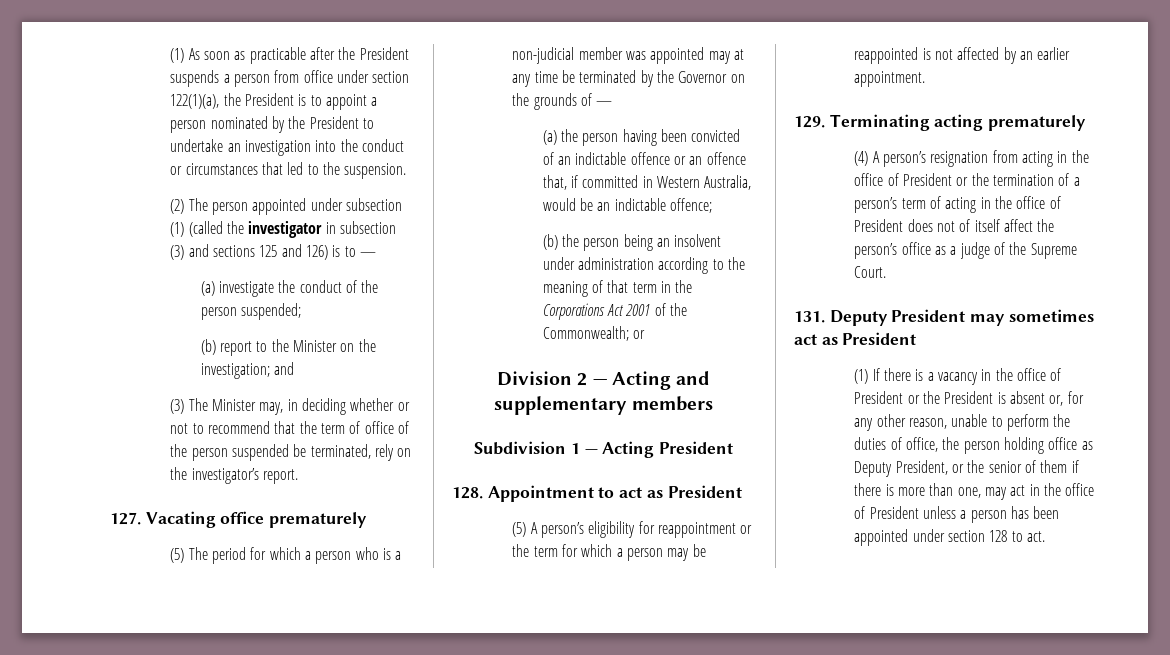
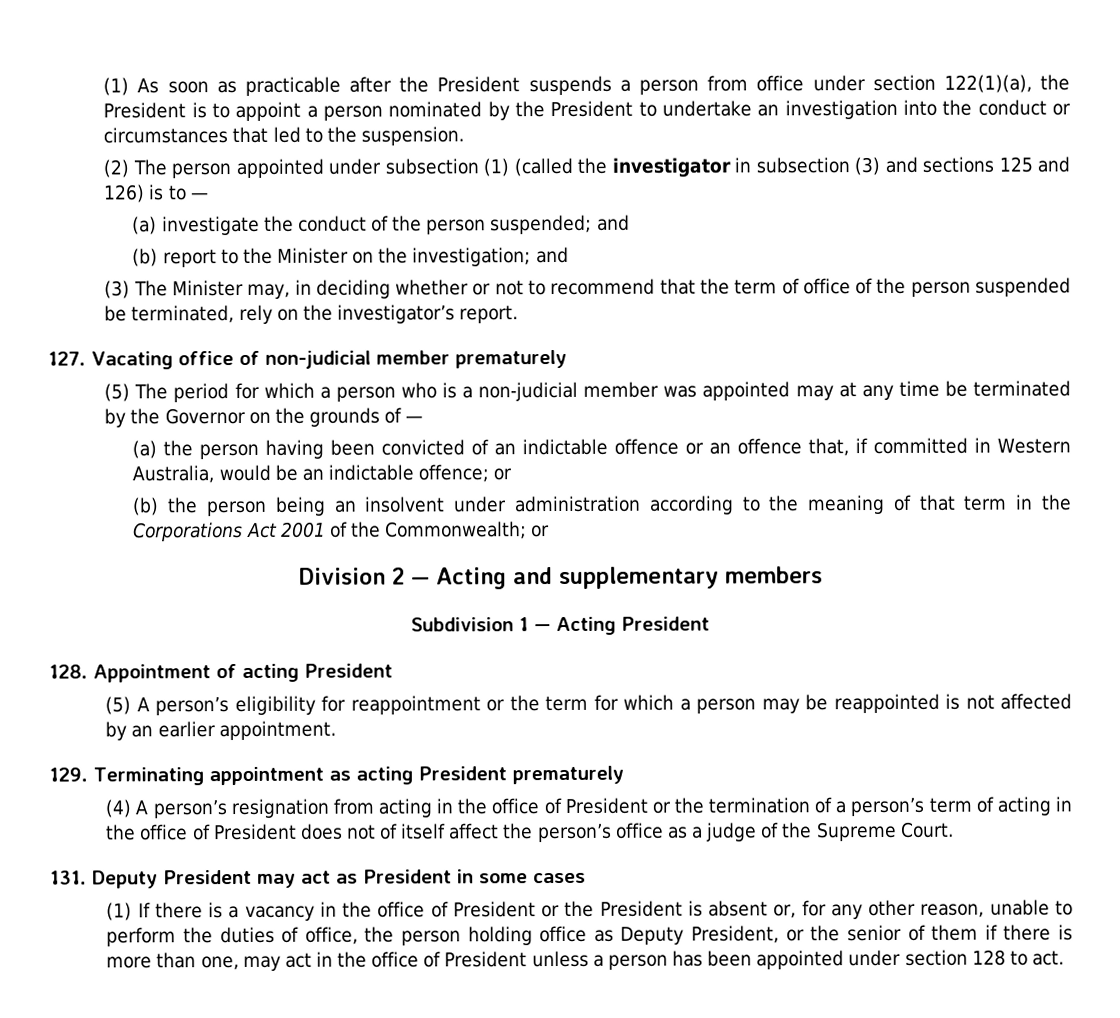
(302, 311) none -> [596,214,630,231] and
(265, 517) none -> [238,350,450,369] of non-judicial member
(713, 205) none -> [493,468,513,481] or
[598,487,663,498] to act as -> [216,663,299,682] of acting
[934,114,984,131] acting -> [208,766,507,786] appointment as acting President
[1008,309,1094,322] [794,332,917,345] sometimes act as President -> [301,869,586,884] act as President in some cases

